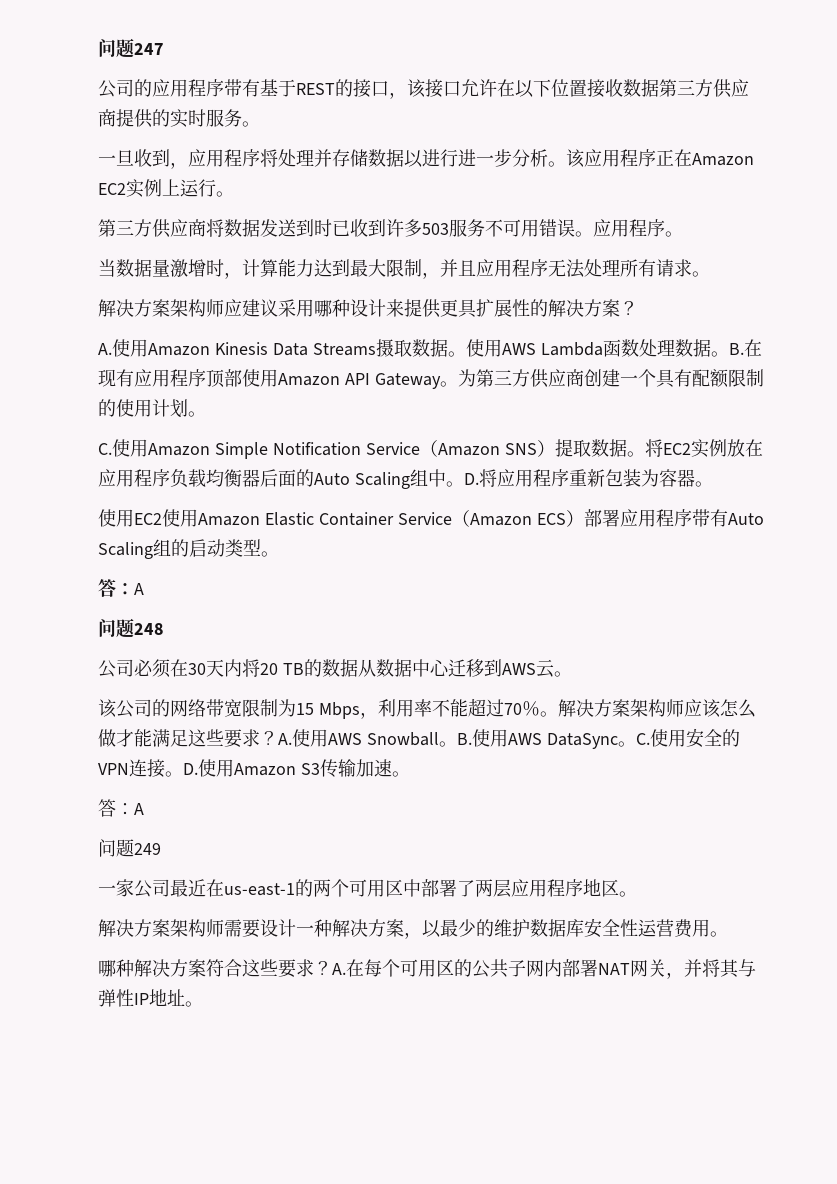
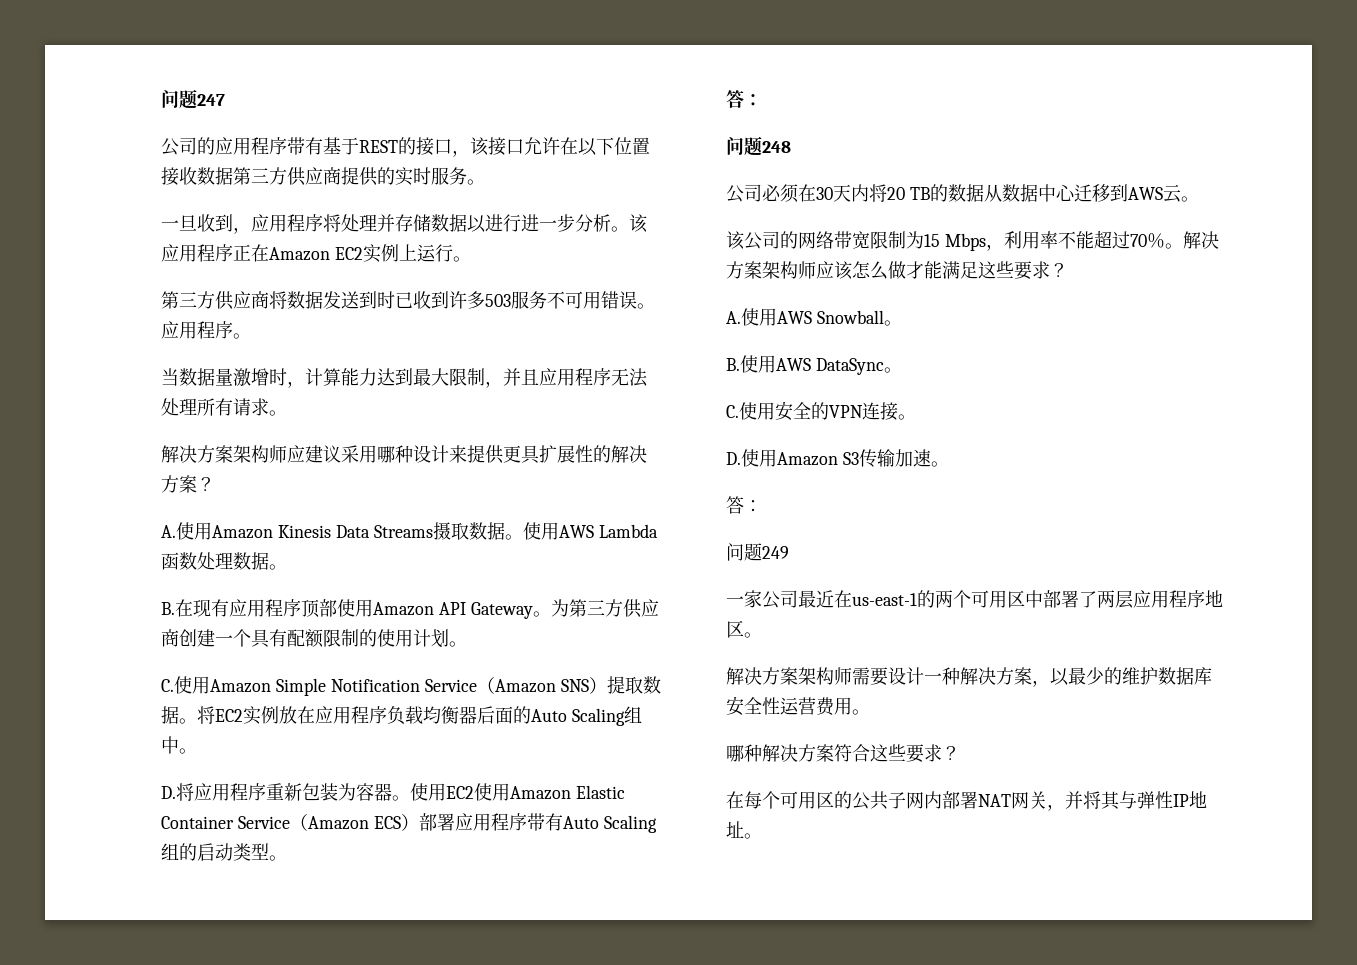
(729, 354) none -> (288, 567) //
(465, 484) none -> (198, 751) //
(714, 484) // -> (411, 798) none
[134,583,145,595] A -> (763, 100) none
(279, 738) none -> (1069, 270) //
(458, 744) none -> (902, 323) //
(636, 744) none -> (902, 370) //
(184, 774) none -> (917, 417) //
[134,803,145,815] A -> (763, 506) none
[332,963,347,975] A. -> (961, 753) //

